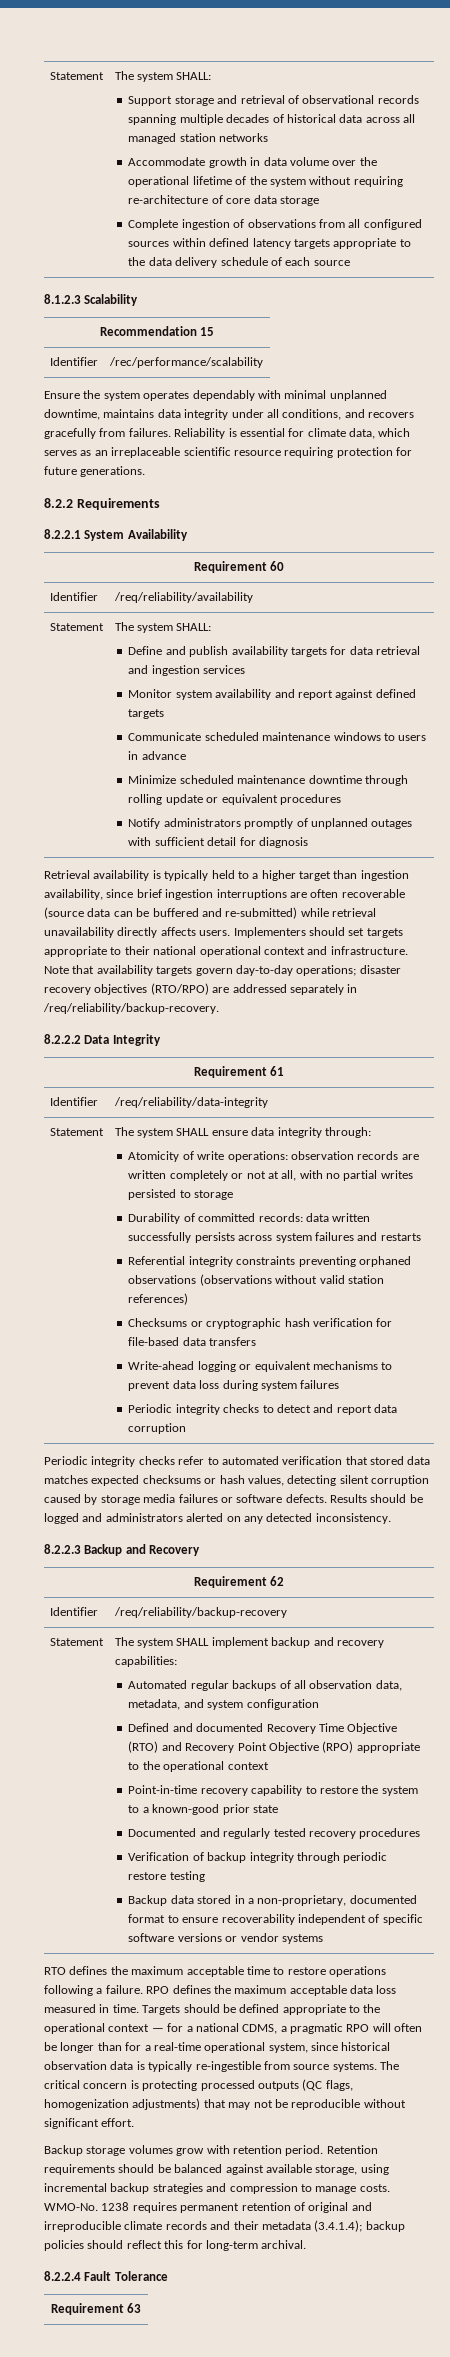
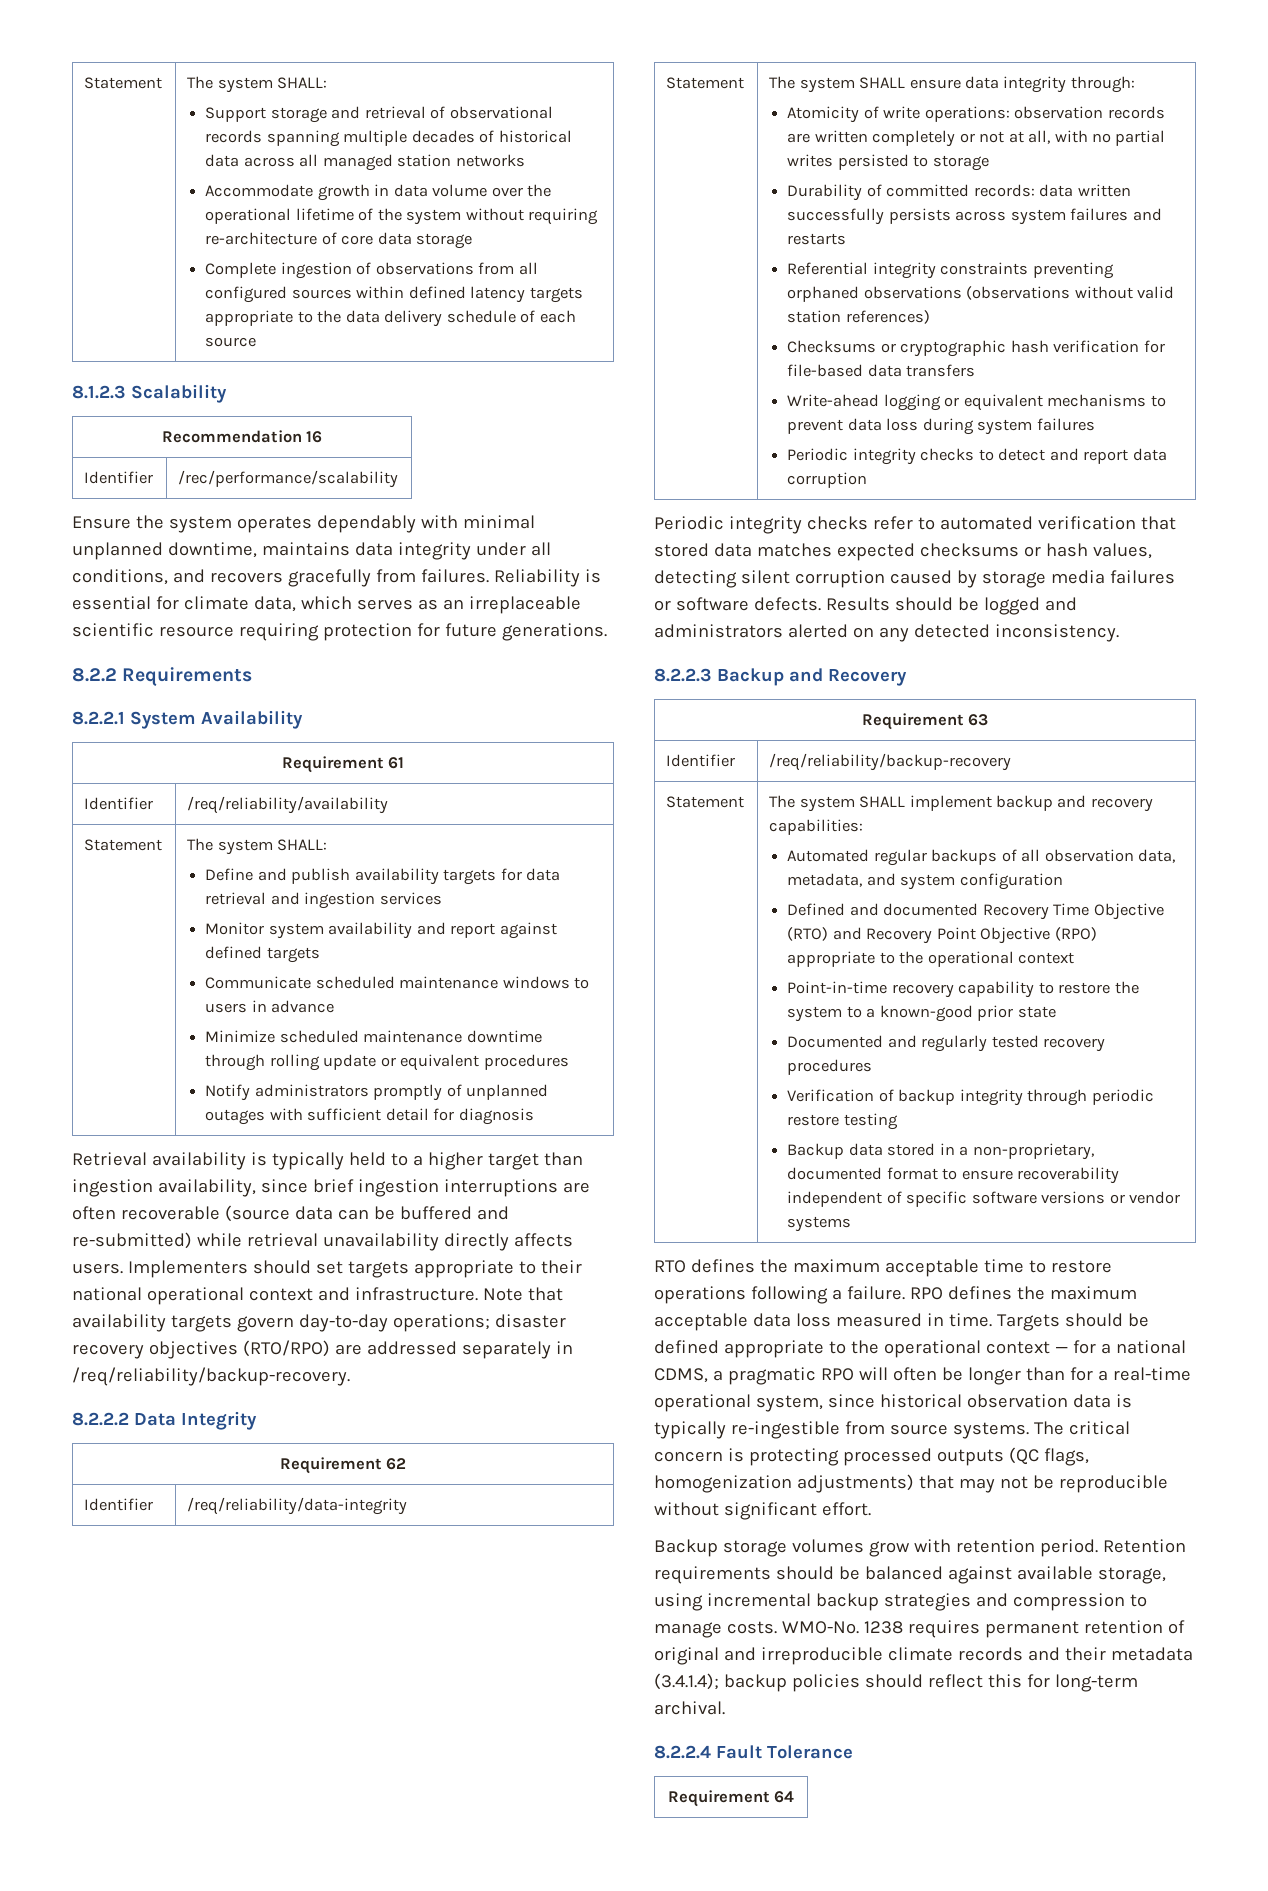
[200,327,215,336] 15 -> [306,431,323,443] 16
[270,561,285,571] 60 -> [388,757,405,769] 61
[270,1066,285,1076] 61 -> [386,1458,407,1470] 62
[270,1576,285,1586] 62 -> [968,714,989,726] 63
[127,2303,142,2313] 63 -> [774,1791,795,1803] 64

